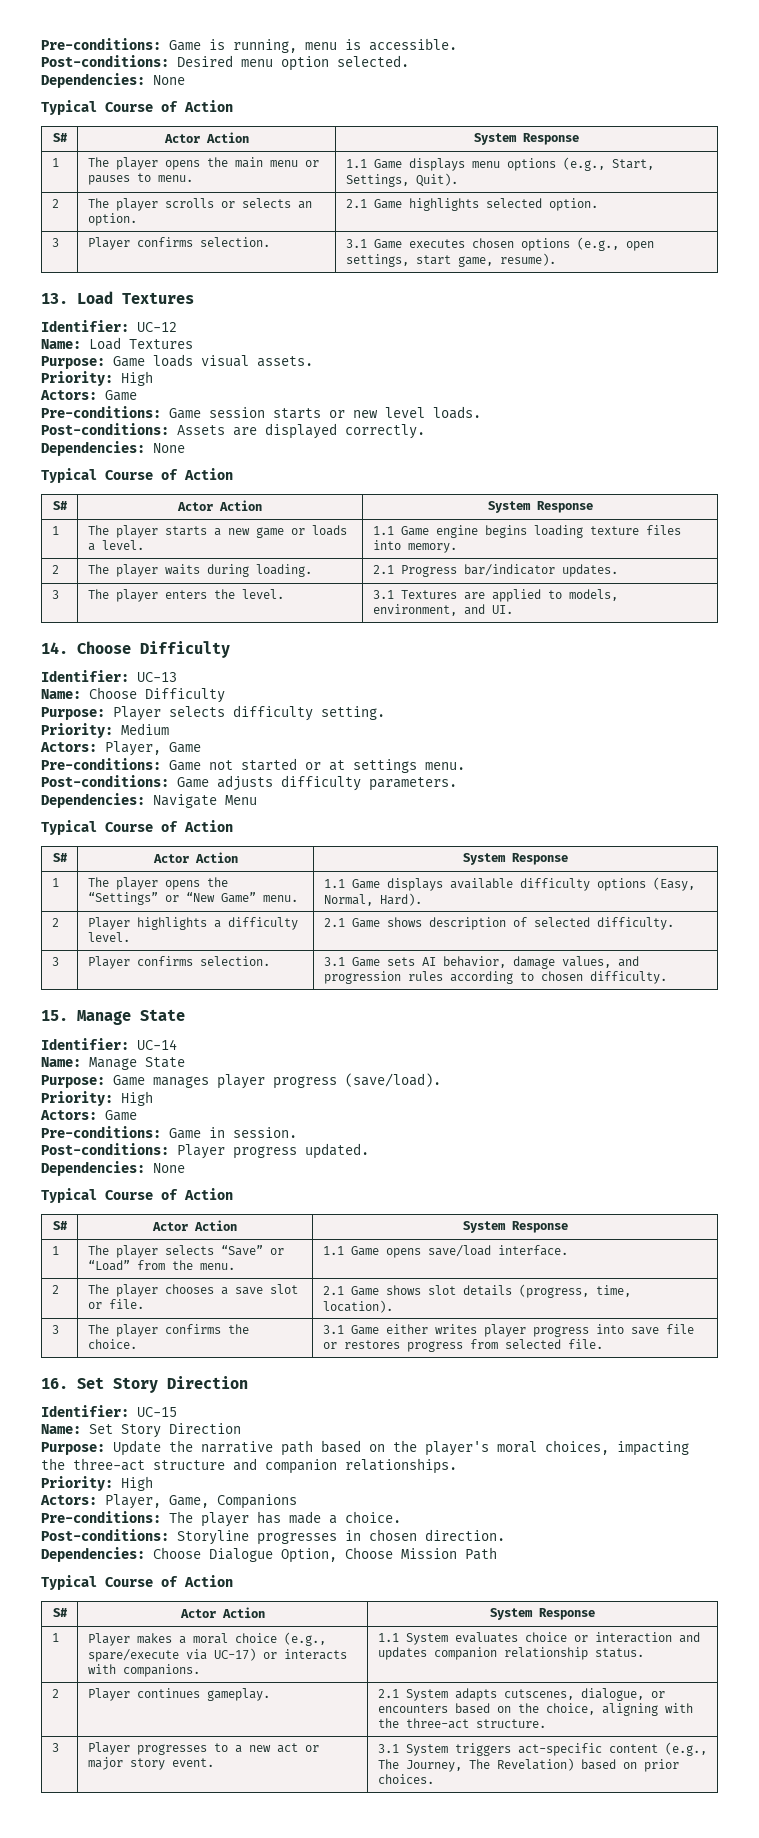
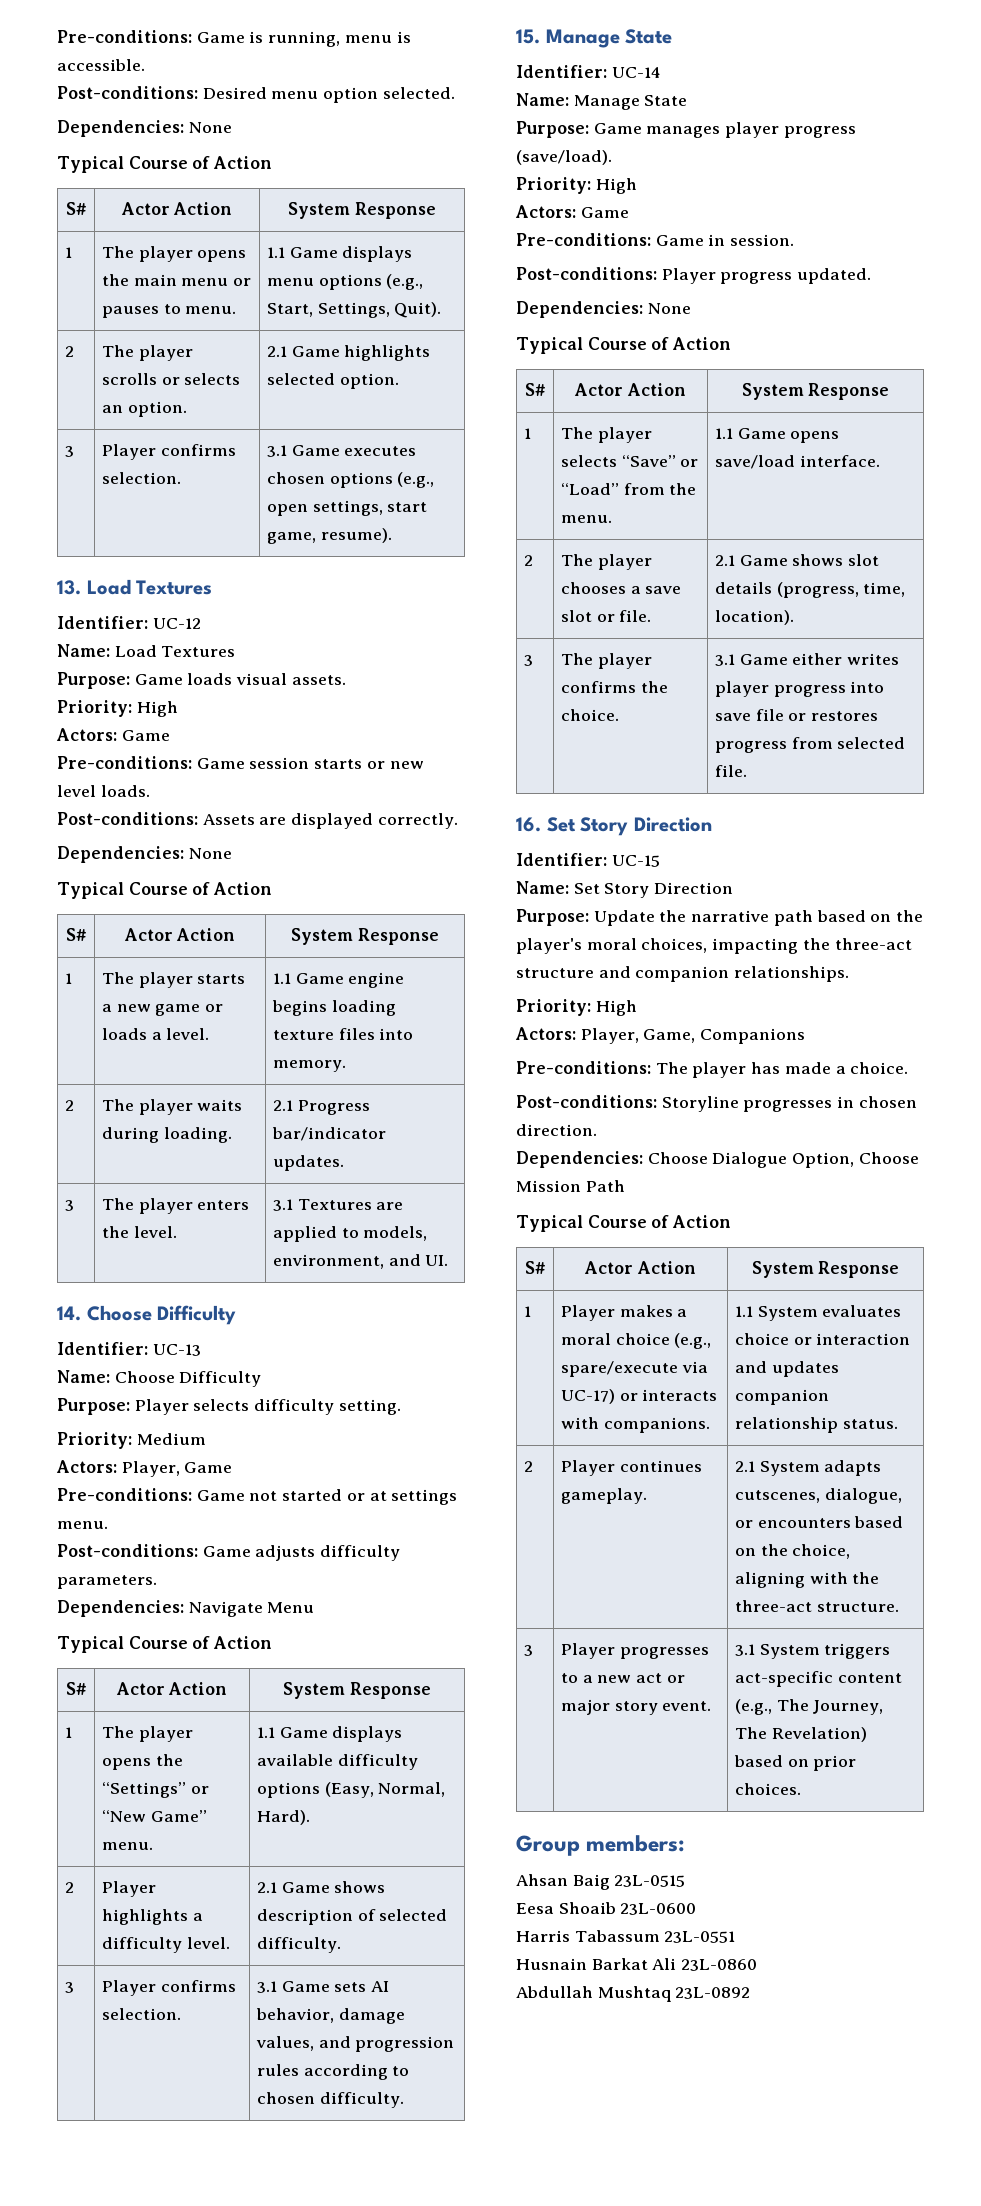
(434, 1779) none -> [516,1835,686,1856] [516,1874,686,1890] [516,1902,697,1915] [516,1930,736,1943] [516,1958,758,1971] [516,1986,751,2002] // Group members: // Ahsan Baig 23L-0515 // Eesa Shoaib 23L-0600 // Harris Tabassum 23L-0551 // Husnain Barkat Ali 23L-0860 // Abdullah Mushtaq 23L-0892

